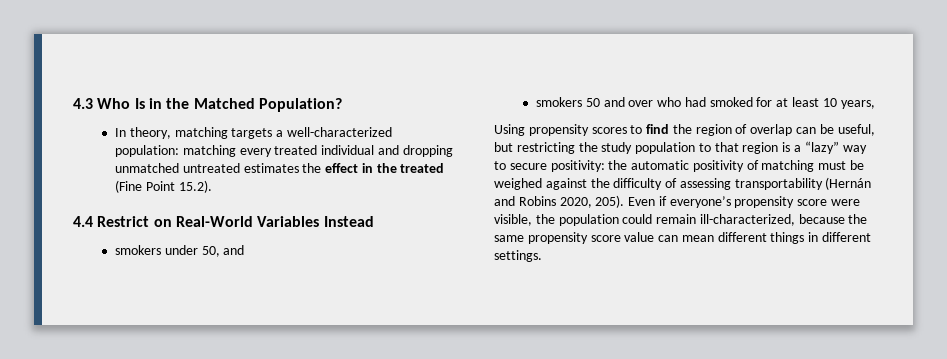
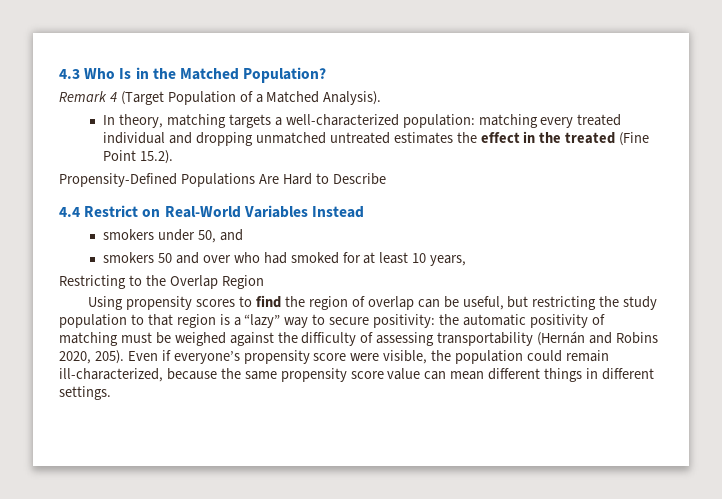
(342, 105) none -> [59,91,382,105] // Remark 4 (Target Population of a Matched Analysis).
(212, 186) none -> [59,173,386,187] // Propensity-Defined Populations Are Hard to Describe
(875, 104) none -> [59,275,264,289] // Restricting to the Overlap Region

